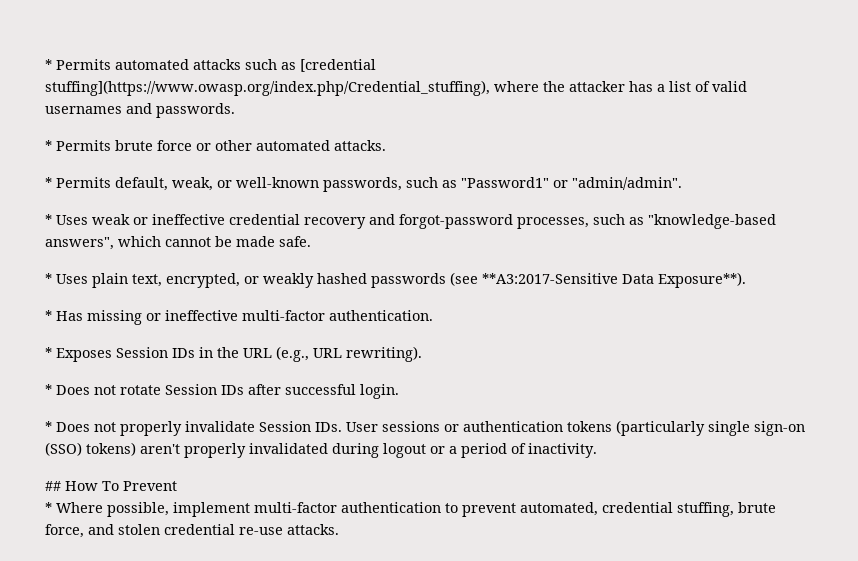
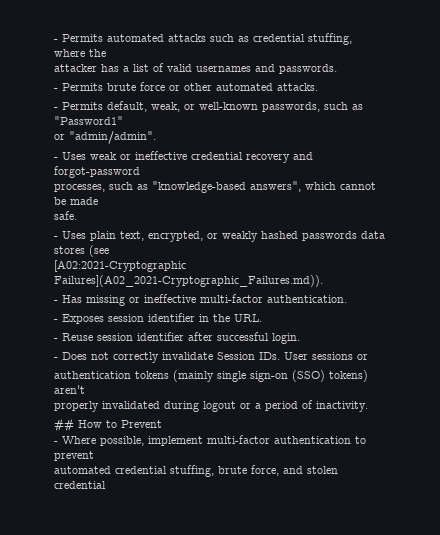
[45,59,52,70] * -> [54,39,58,42] -
[300,59,376,72] [45,80,490,96] [credential stuffing](https://www.owasp.org/index.php/Credential_stuffing), -> [253,33,352,45] credential stuffing,
(565, 86) none -> (106, 53) //
[45,140,52,151] * -> [54,88,58,91] -
[45,177,52,188] * -> [54,107,58,110] -
(549, 182) none -> (123, 120) //
[45,214,52,225] * -> [54,157,58,160] -
(513, 221) none -> (140, 172) //
(275, 241) none -> (98, 201) //
[45,273,52,284] * -> [54,236,58,239] -
(446, 280) none -> [361,231,385,239] [54,246,85,254] data stores
[482,272,746,288] [45,310,52,321] **A3:2017-Sensitive Data Exposure**). // * -> [54,260,186,272] [54,275,323,287] [54,300,58,303] // [A02:2021-Cryptographic Failures](A02_2021-Cryptographic_Failures.md)). // -
[45,346,422,362] [45,384,244,395] * Exposes Session IDs in the URL (e.g., URL rewriting). // * Does not rotate Session IDs -> [54,313,262,324] [54,332,184,341] - Exposes session identifier in the URL. // - Reuse session identifier
[45,421,182,436] * Does not properly -> [54,352,159,363] - Does not correctly
(459, 428) none -> (368, 357) //
[616,420,705,436] (particularly -> [173,370,214,382] (mainly
(180, 449) none -> (85, 389) //
[102,481,119,491] To -> [106,420,117,428] to
[45,502,52,513] * -> [54,441,58,444] -
[520,502,598,516] automated, -> [54,466,111,474] // automated
[239,524,339,535] re-use attacks. -> (106, 485) none

